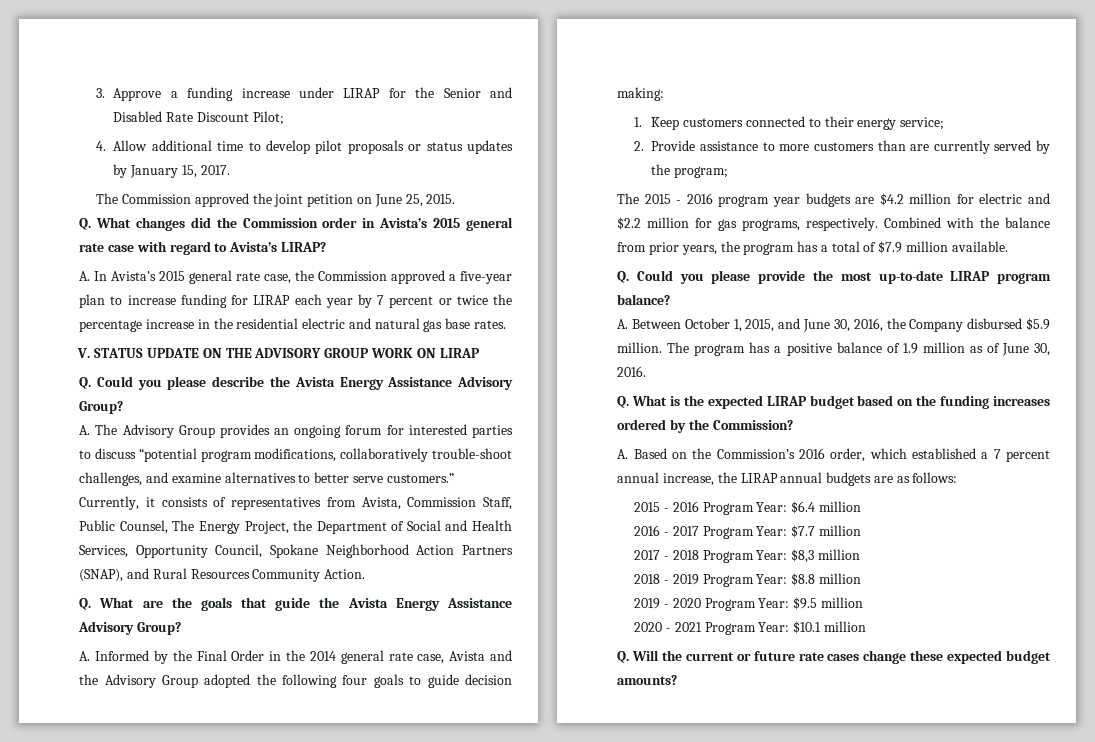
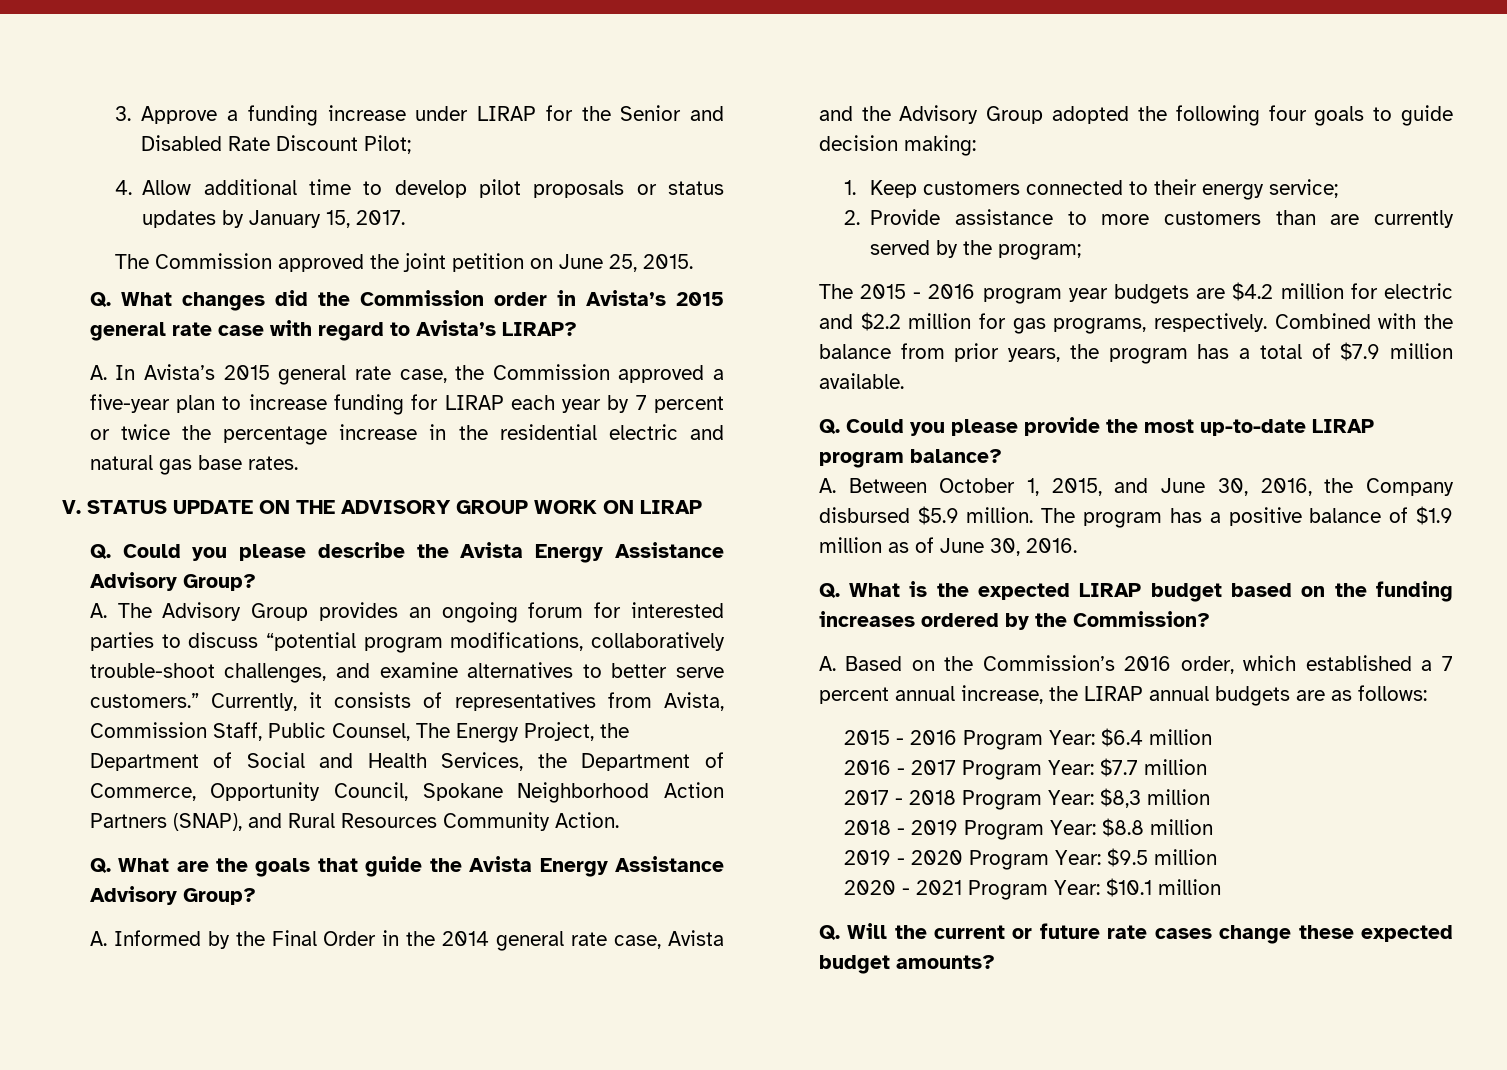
(129, 551) none -> [537,752,724,771] [89,783,196,801] the Department of Commerce,
[902,343,918,354] 1.9 -> [1416,506,1453,525] $1.9

